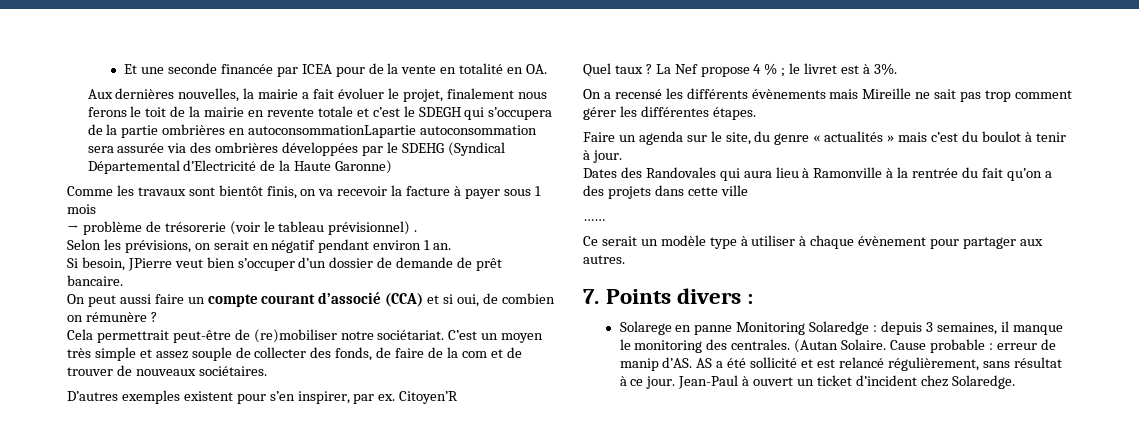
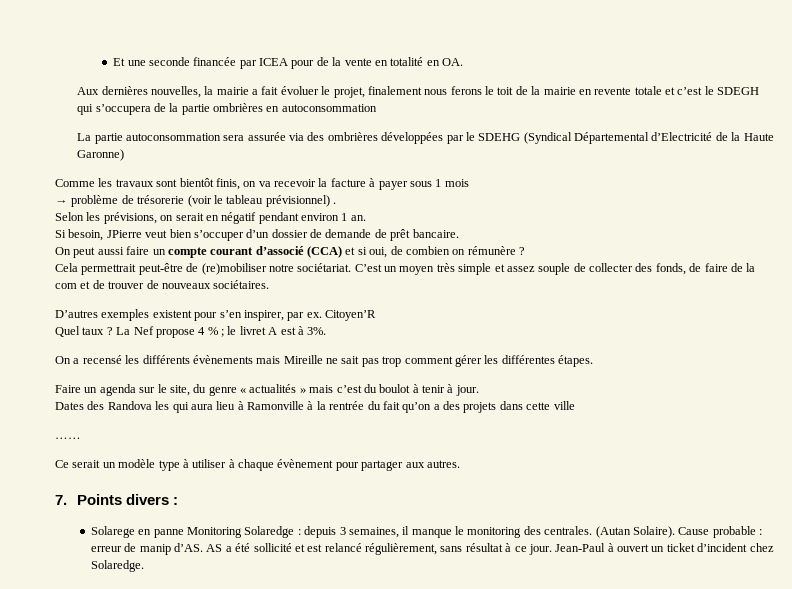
[248,125,417,138] autoconsommationLapartie -> [281,104,377,112] [77,133,123,144] autoconsommation // La partie
(838, 68) none -> [268,327,278,335] A
[645,167,716,178] Randovales -> [107,401,170,410] Randova les
[841,339,887,350] Solaire. -> [632,526,675,538] Solaire).

